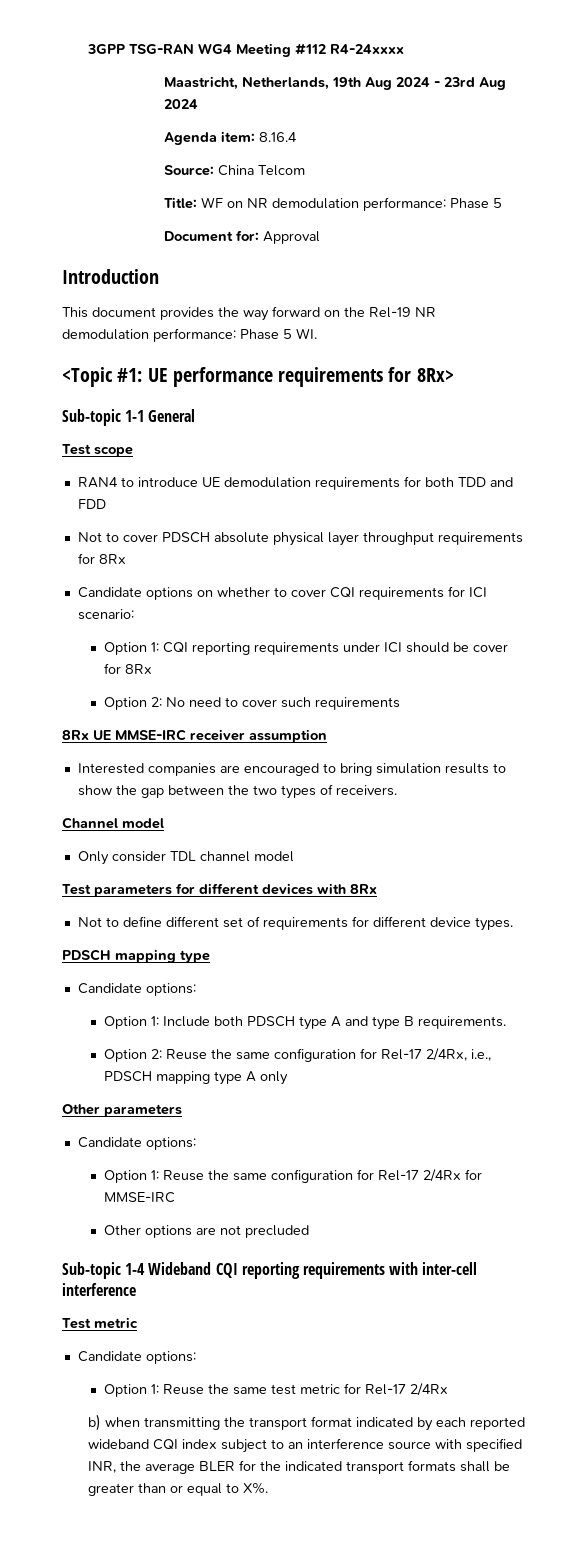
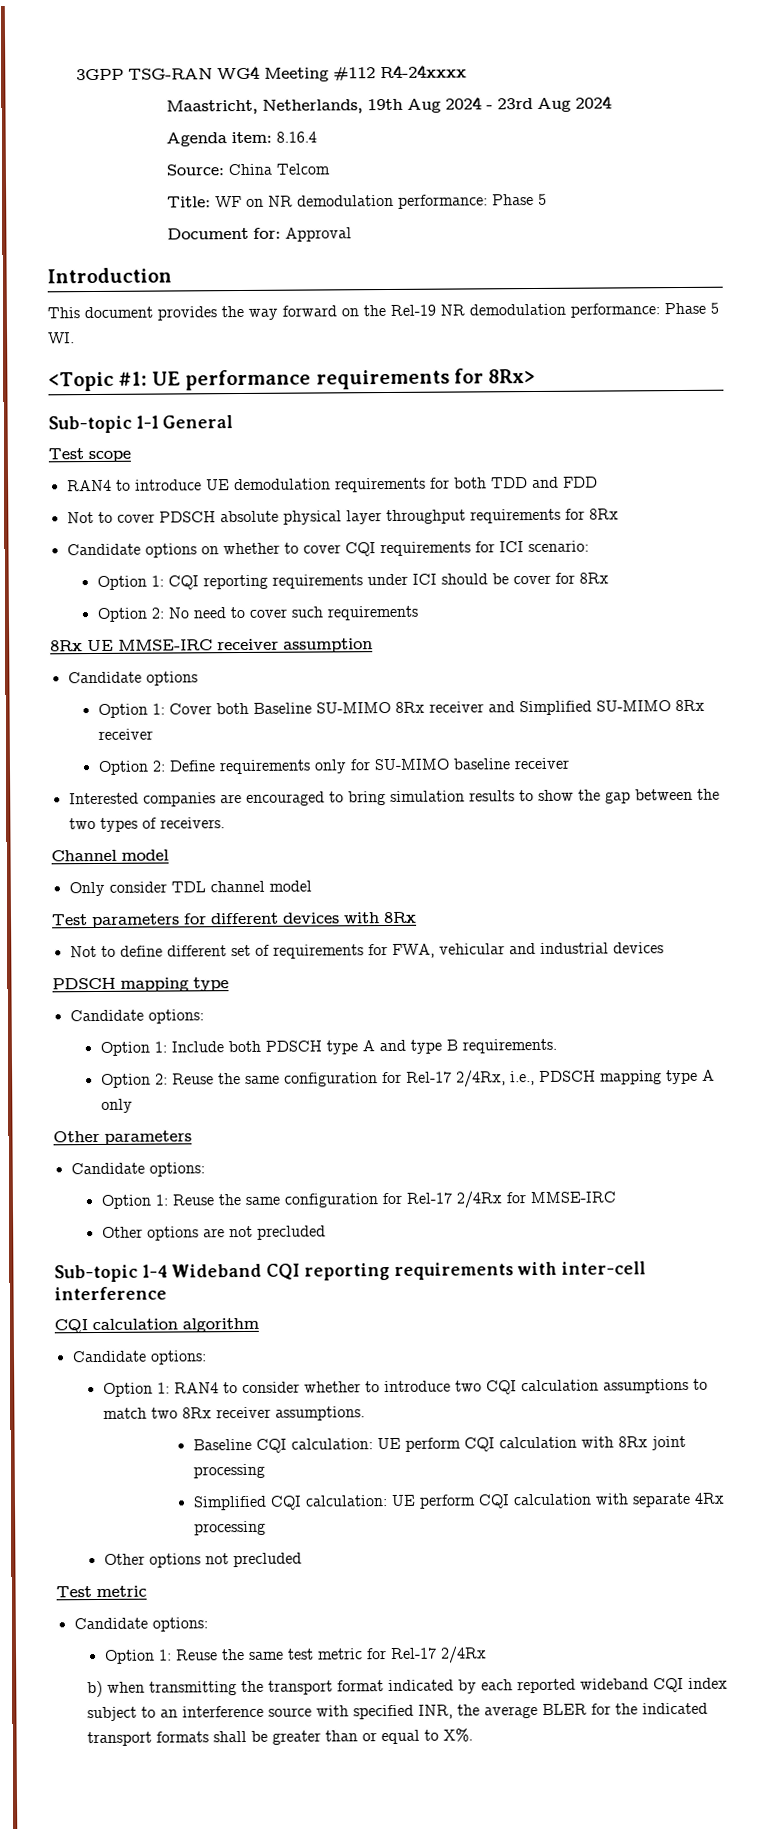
(327, 736) none -> [67,671,198,686] [97,699,705,718] [97,728,153,740] [97,757,570,775] // Candidate options // Option 1: Cover both Baseline SU-MIMO 8Rx receiver and Simplified SU-MIMO 8Rx receiver // Option 2: Define requirements only for SU-MIMO baseline receiver
[372,916,513,931] different device types. -> [391,942,664,958] FWA, vehicular and industrial devices
(136, 1289) none -> [54,1317,259,1334] [71,1350,207,1365] [102,1378,708,1397] [102,1406,365,1421] [192,1435,686,1453] [192,1463,265,1479] [192,1492,725,1511] [193,1520,266,1536] [103,1552,302,1568] // CQI calculation algorithm // Candidate options: // Option 1: RAN4 to consider whether to introduce two CQI calculation assumptions to match two 8Rx receiver assumptions. // Baseline CQI calculation: UE perform CQI calculation with 8Rx joint processing // Simplified CQI calculation: UE perform CQI calculation with separate 4Rx processing // Other options not precluded

